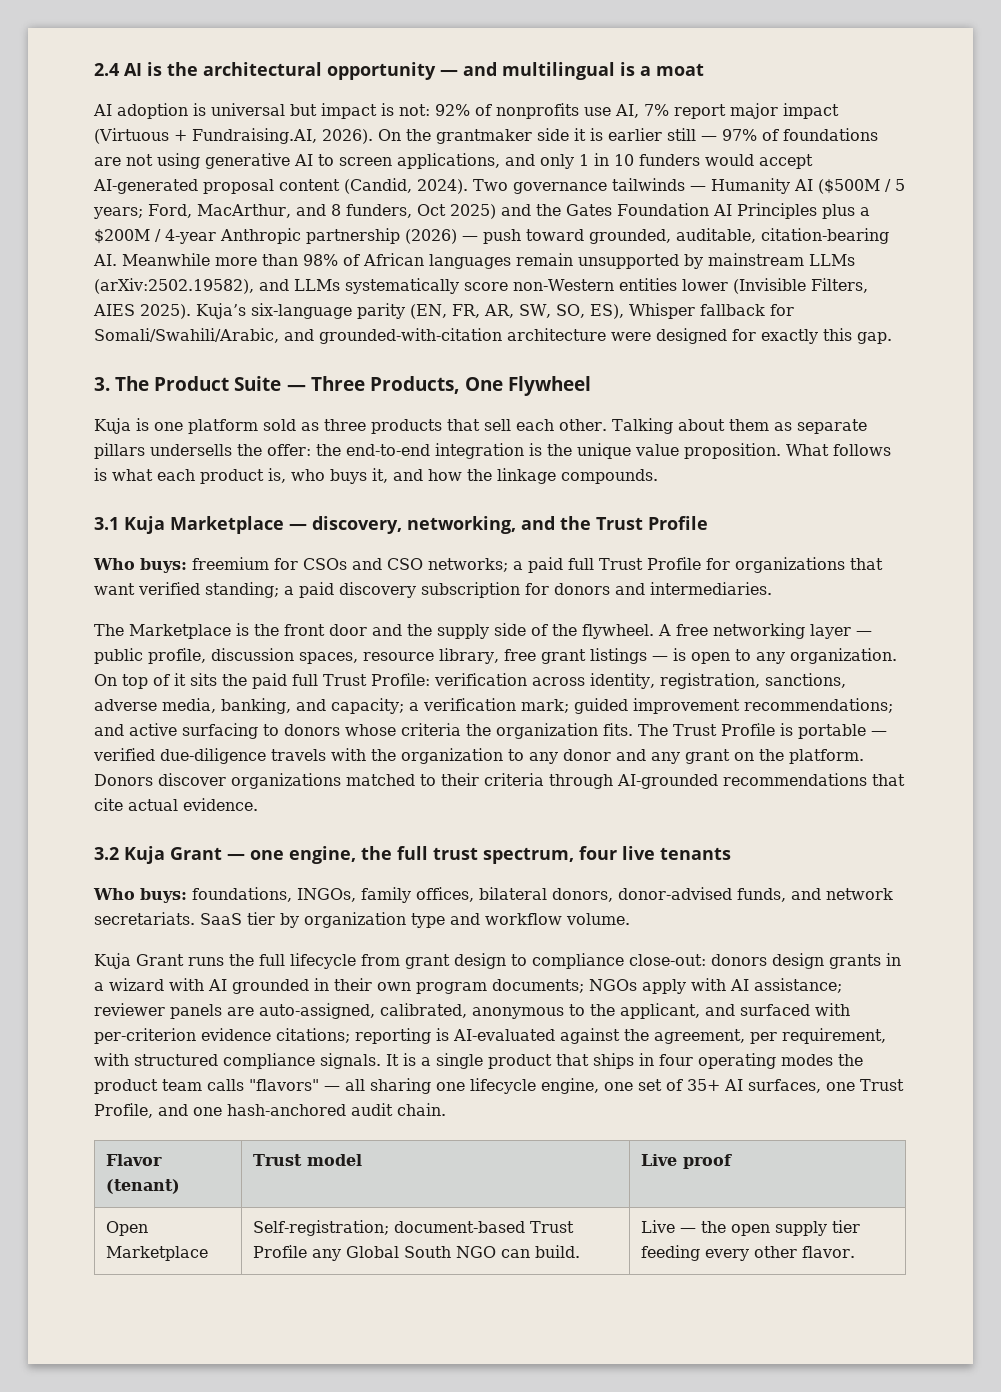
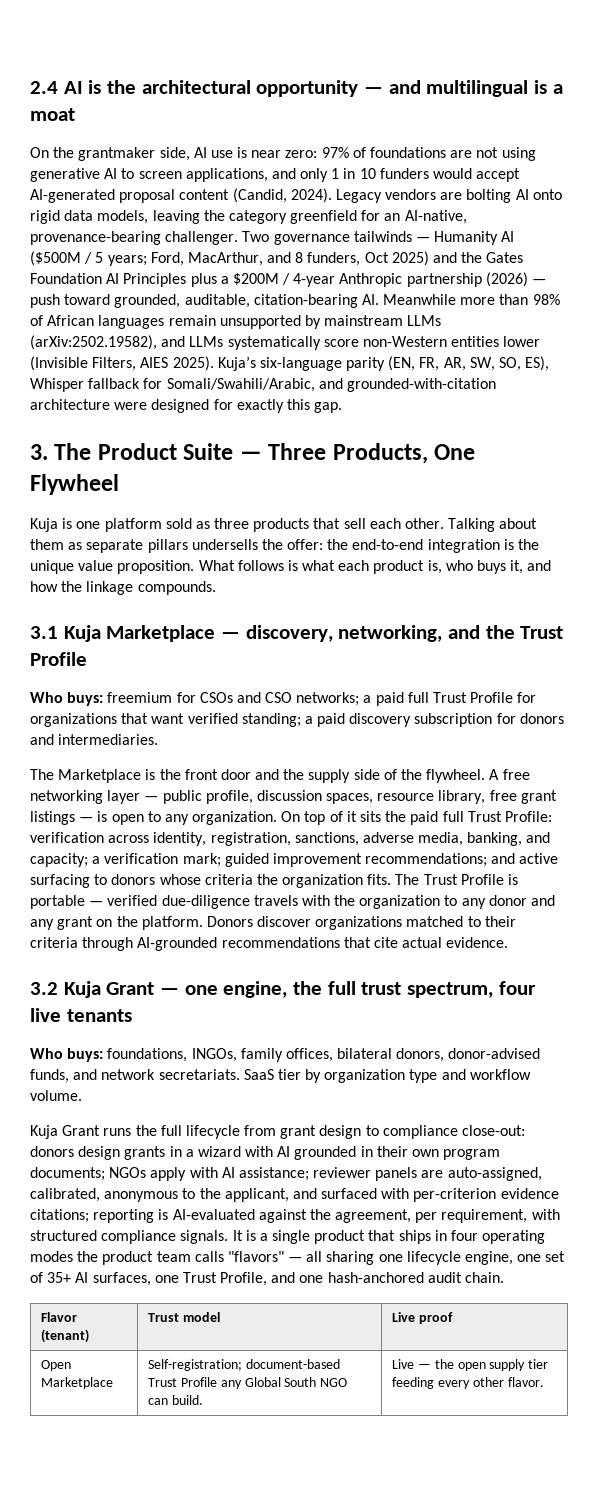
[93,103,839,119] [94,128,717,144] AI adoption is universal but impact is not: 92% of nonprofits use AI, 7% report major impact (Virtuous + Fundraising.AI, 2026). On the grantmaker side it is earlier still — -> [30,147,318,161] On the grantmaker side, AI use is near zero:
(468, 186) none -> [335,189,562,203] [30,210,467,224] [30,231,239,245] Legacy vendors are bolting AI onto rigid data models, leaving the category greenfield for an AI-native, provenance-bearing challenger.

